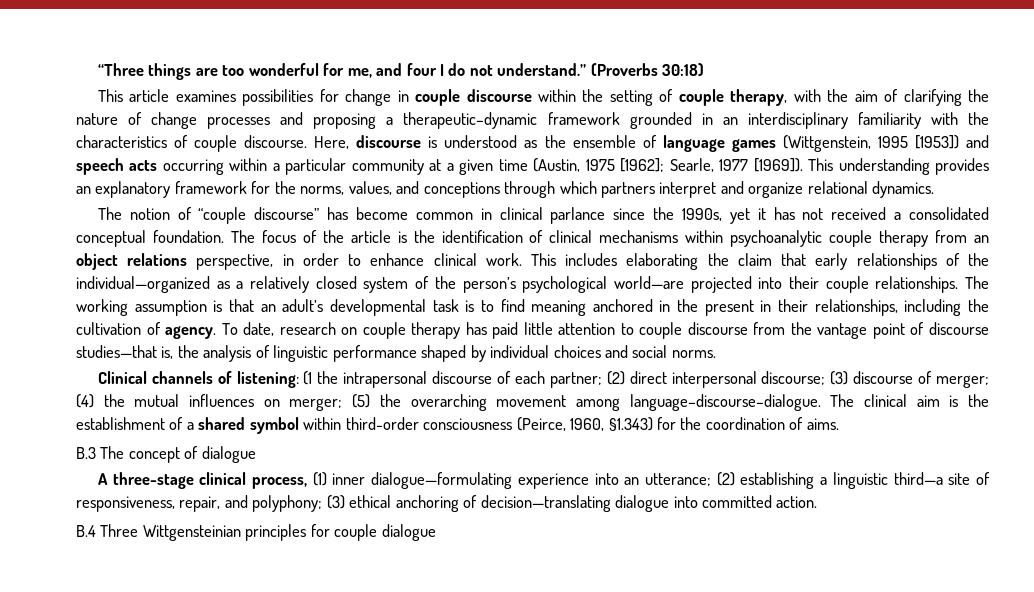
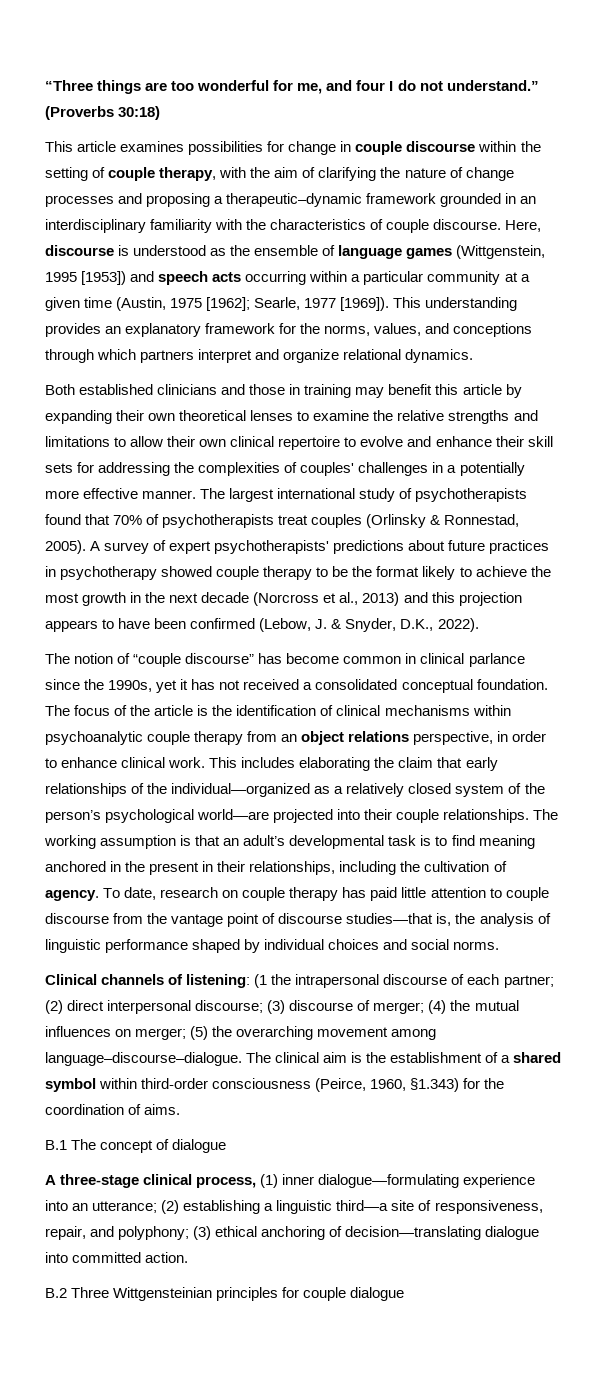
(935, 189) none -> [45,384,522,398] [45,410,538,424] [45,436,553,450] [45,462,525,476] [45,488,528,502] [45,514,520,528] [45,540,550,554] [45,566,551,580] [45,592,522,606] [45,618,479,632] // Both established clinicians and those in training may benefit this article by expanding their own theoretical lenses to examine the relative strengths and limitations to allow their own clinical repertoire to evolve and enhance their skill sets for addressing the complexities of couples' challenges in a potentially more effective manner. The largest international study of psychotherapists found that 70% of psychotherapists treat couples (Orlinsky & Ronnestad, 2005). A survey of expert psychotherapists' predictions about future practices in psychotherapy showed couple therapy to be the format likely to achieve the most growth in the next decade (Norcross et al., 2013) and this projection appears to have been confirmed (Lebow, J. & Snyder, D.K., 2022).
[76,447,96,459] B.3 -> [45,1140,67,1150] B.1
[76,525,96,537] B.4 -> [45,1288,67,1298] B.2

